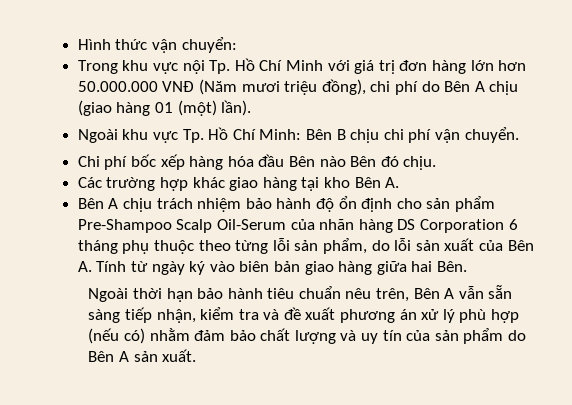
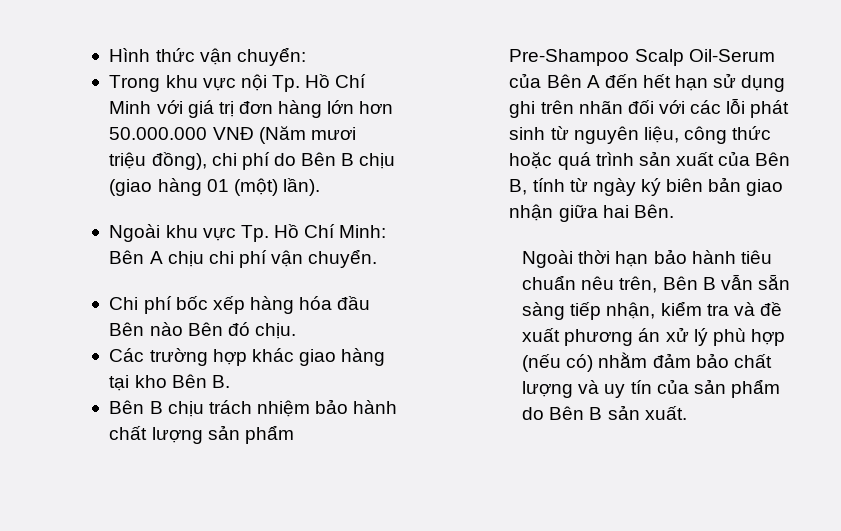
[474,81,485,92] A -> [341,153,355,166] B
[336,129,346,140] B -> [149,251,163,264] A
[385,177,400,188] [77,198,119,209] A. // Bên A -> [211,375,230,388] [109,400,163,414] B. // Bên B
[315,196,422,212] độ ổn định cho -> [109,426,203,444] chất lượng
[319,219,518,233] [77,238,412,254] nhãn hàng DS Corporation 6 tháng phụ thuộc theo từng lỗi sản phẩm, do lỗi -> [546,73,786,92] [509,98,790,118] [509,126,772,144] [509,152,634,170] Bên A đến hết hạn sử dụng ghi trên nhãn đối với các lỗi phát sinh từ nguyên liệu, công thức hoặc quá trình
[77,261,127,272] A. Tính -> [509,178,565,195] B, tính
[209,261,235,272] vào -> (662, 187) none
[338,261,373,275] hàng -> [509,204,554,221] nhận
[444,288,455,299] A -> [702,277,716,290] B
[118,351,129,362] A -> [589,407,603,420] B

